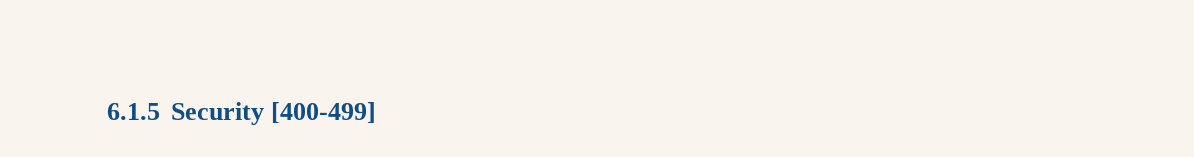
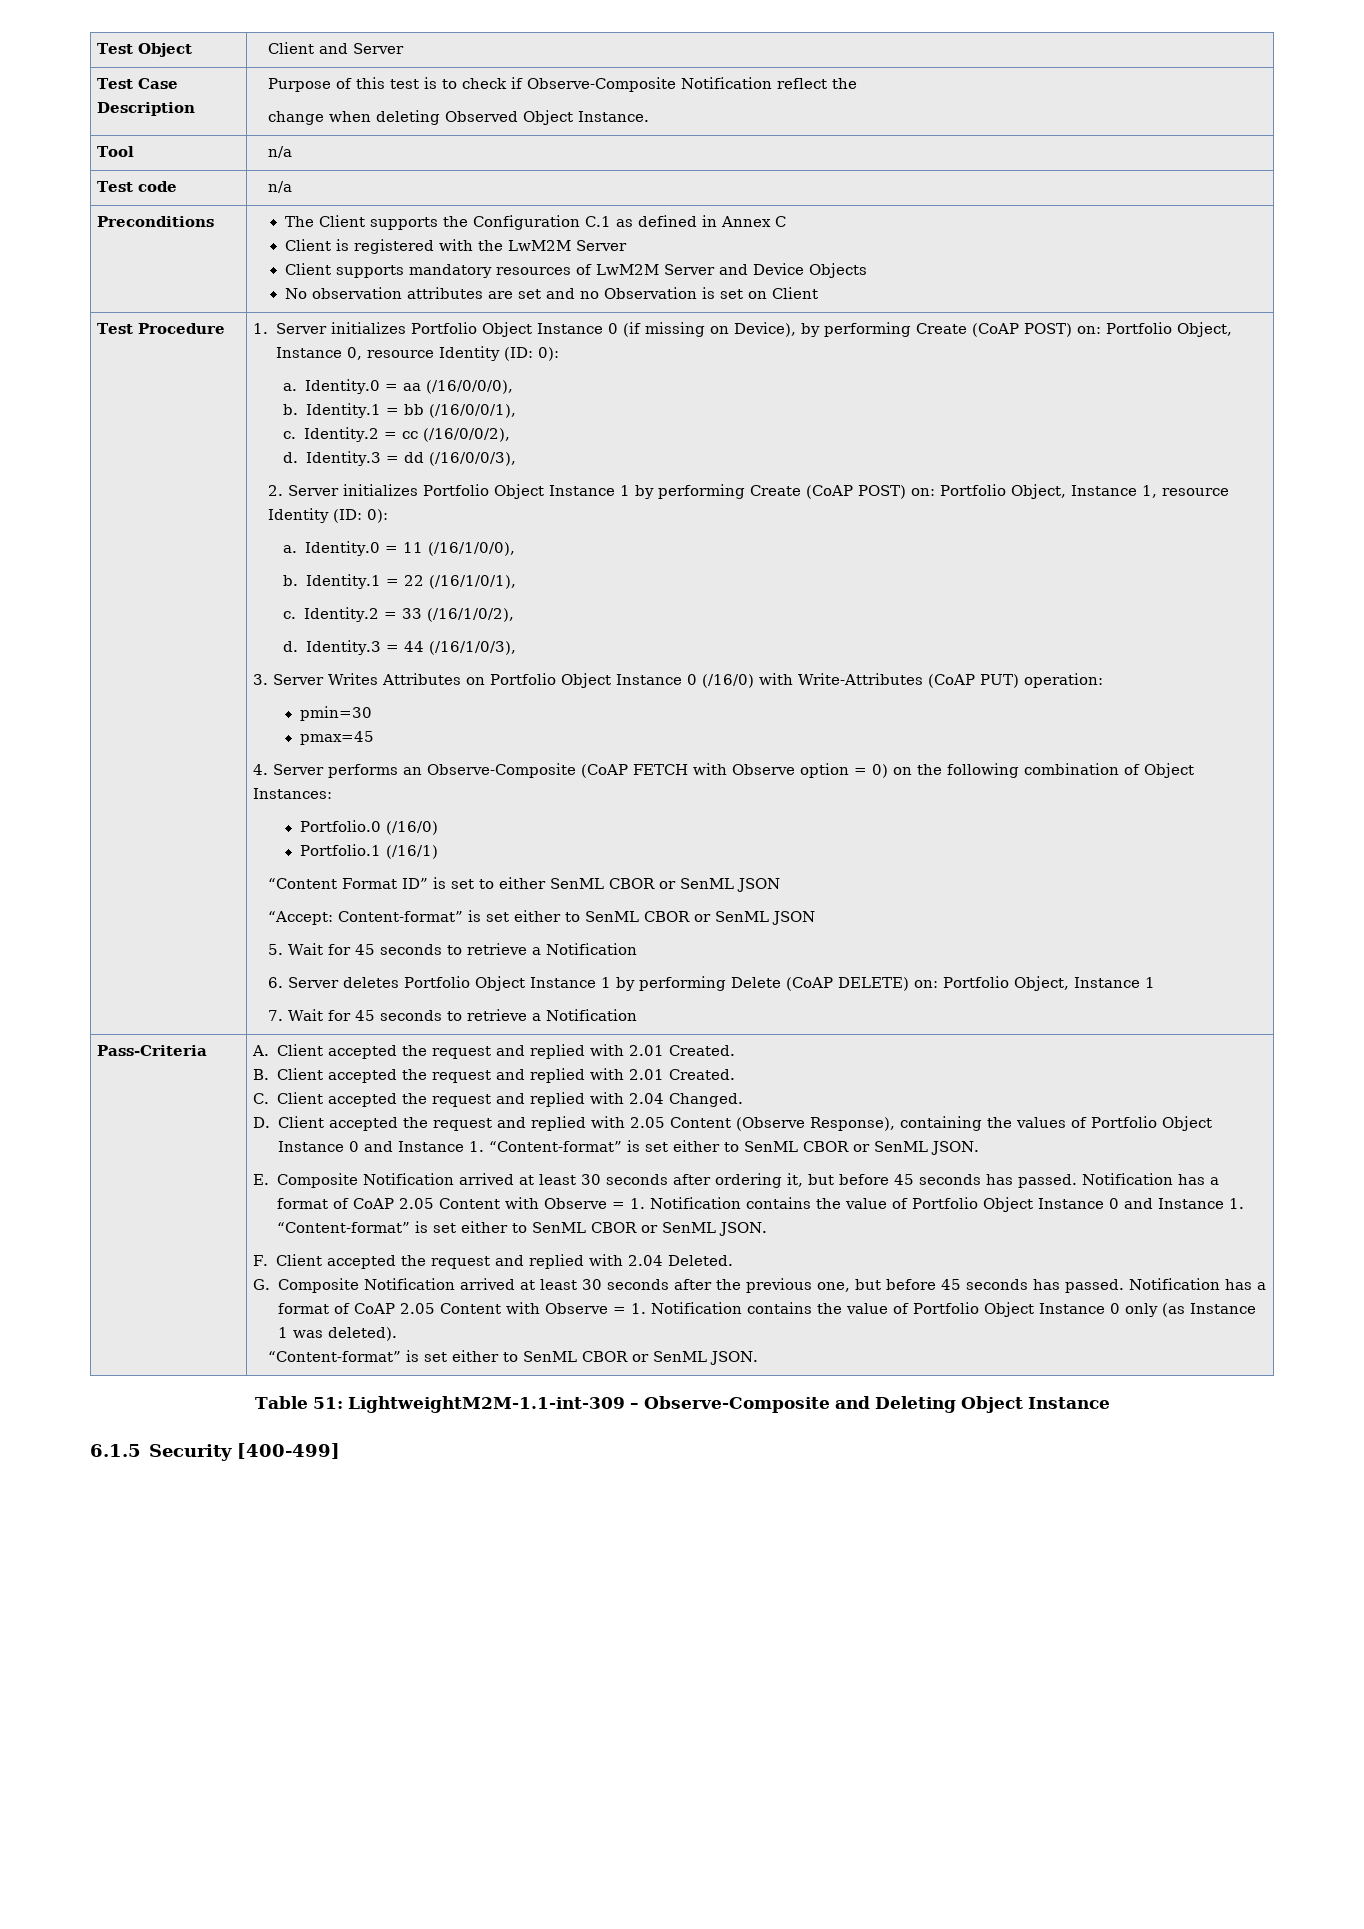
(107, 111) none -> [97,43,193,57] [268,42,405,54] [97,78,179,89] [97,102,196,116] [268,77,858,92] [268,110,650,125] [97,146,135,157] [268,146,293,158] [97,181,178,192] [268,181,293,193] [97,216,215,227] [284,215,786,230] [284,239,627,254] [284,263,867,278] [284,287,818,299] [97,323,226,334] [253,322,1232,337] [275,346,559,361] [283,379,513,394] [283,403,516,418] [283,427,510,442] [283,451,516,466] [268,484,1230,499] [268,508,389,523] [283,541,515,556] [283,574,516,589] [283,607,514,622] [283,640,516,655] [253,673,1104,688] [299,706,372,721] [299,731,374,745] [253,763,1195,778] [253,788,333,799] [299,820,438,835] [299,844,438,859] [268,877,781,892] [268,910,816,925] [268,943,638,955] [268,976,1156,991] [268,1009,638,1021] [97,1045,208,1056] [252,1044,735,1059] [253,1068,735,1083] [253,1092,743,1107] [253,1116,1212,1131] [277,1140,979,1155] [253,1173,1219,1188] [276,1197,1244,1212] [276,1221,767,1236] [253,1254,733,1269] [253,1278,1266,1293] [277,1302,1256,1317] [277,1327,397,1341] [268,1350,759,1365] [254,1396,1110,1413] Test Object | Client and Server // Test Case Description | Purpose of this test is to check if Observe-Composite Notification reflect the // change when deleting Observed Object Instance. // Tool | n/a // Test code | n/a // Preconditions | The Client supports the Configuration C.1 as defined in Annex C // Client is registered with the LwM2M Server // Client supports mandatory resources of LwM2M Server and Device Objects // No observation attributes are set and no Observation is set on Client // Test Procedure | 1. Server initializes Portfolio Object Instance 0 (if missing on Device), by performing Create (CoAP POST) on: Portfolio Object, Instance 0, resource Identity (ID: 0): // a. Identity.0 = aa (/16/0/0/0), // b. Identity.1 = bb (/16/0/0/1), // c. Identity.2 = cc (/16/0/0/2), // d. Identity.3 = dd (/16/0/0/3), // 2. Server initializes Portfolio Object Instance 1 by performing Create (CoAP POST) on: Portfolio Object, Instance 1, resource Identity (ID: 0): // a. Identity.0 = 11 (/16/1/0/0), // b. Identity.1 = 22 (/16/1/0/1), // c. Identity.2 = 33 (/16/1/0/2), // d. Identity.3 = 44 (/16/1/0/3), // 3. Server Writes Attributes on Portfolio Object Instance 0 (/16/0) with Write-Attributes (CoAP PUT) operation: // pmin=30 // pmax=45 // 4. Server performs an Observe-Composite (CoAP FETCH with Observe option = 0) on the following combination of Object Instances: // Portfolio.0 (/16/0) // Portfolio.1 (/16/1) // “Content Format ID” is set to either SenML CBOR or SenML JSON // “Accept: Content-format” is set either to SenML CBOR or SenML JSON // 5. Wait for 45 seconds to retrieve a Notification // 6. Server deletes Portfolio Object Instance 1 by performing Delete (CoAP DELETE) on: Portfolio Object, Instance 1 // 7. Wait for 45 seconds to retrieve a Notification // Pass-Criteria | A. Client accepted the request and replied with 2.01 Created. // B. Client accepted the request and replied with 2.01 Created. // C. Client accepted the request and replied with 2.04 Changed. // D. Client accepted the request and replied with 2.05 Content (Observe Response), containing the values of Portfolio Object Instance 0 and Instance 1. “Content-format” is set either to SenML CBOR or SenML JSON. // E. Composite Notification arrived at least 30 seconds after ordering it, but before 45 seconds has passed. Notification has a format of CoAP 2.05 Content with Observe = 1. Notification contains the value of Portfolio Object Instance 0 and Instance 1. “Content-format” is set either to SenML CBOR or SenML JSON. // F. Client accepted the request and replied with 2.04 Deleted. // G. Composite Notification arrived at least 30 seconds after the previous one, but before 45 seconds has passed. Notification has a format of CoAP 2.05 Content with Observe = 1. Notification contains the value of Portfolio Object Instance 0 only (as Instance 1 was deleted). // “Content-format” is set either to SenML CBOR or SenML JSON. // Table 51: LightweightM2M-1.1-int-309 – Observe-Composite and Deleting Object Instance //

